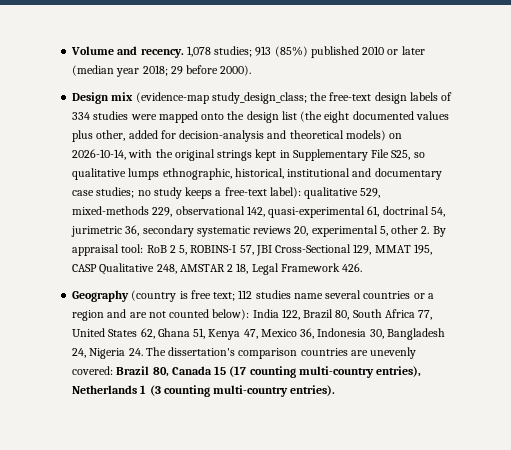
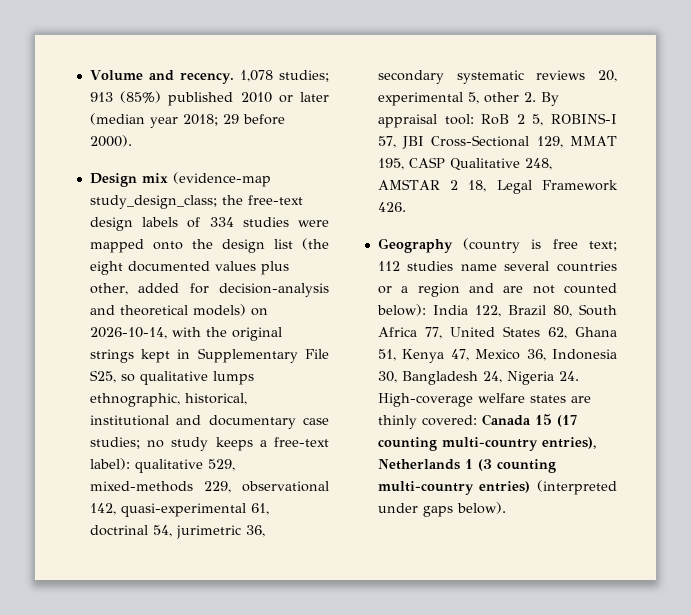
[145,347,417,359] [72,366,169,377] The dissertation's comparison countries are unevenly covered: Brazil 80, -> [377,393,591,407] [377,415,477,429] High-coverage welfare states are thinly covered:
[290,385,336,396] entries). -> [479,480,617,495] [377,502,506,517] entries) (interpreted under gaps below).

